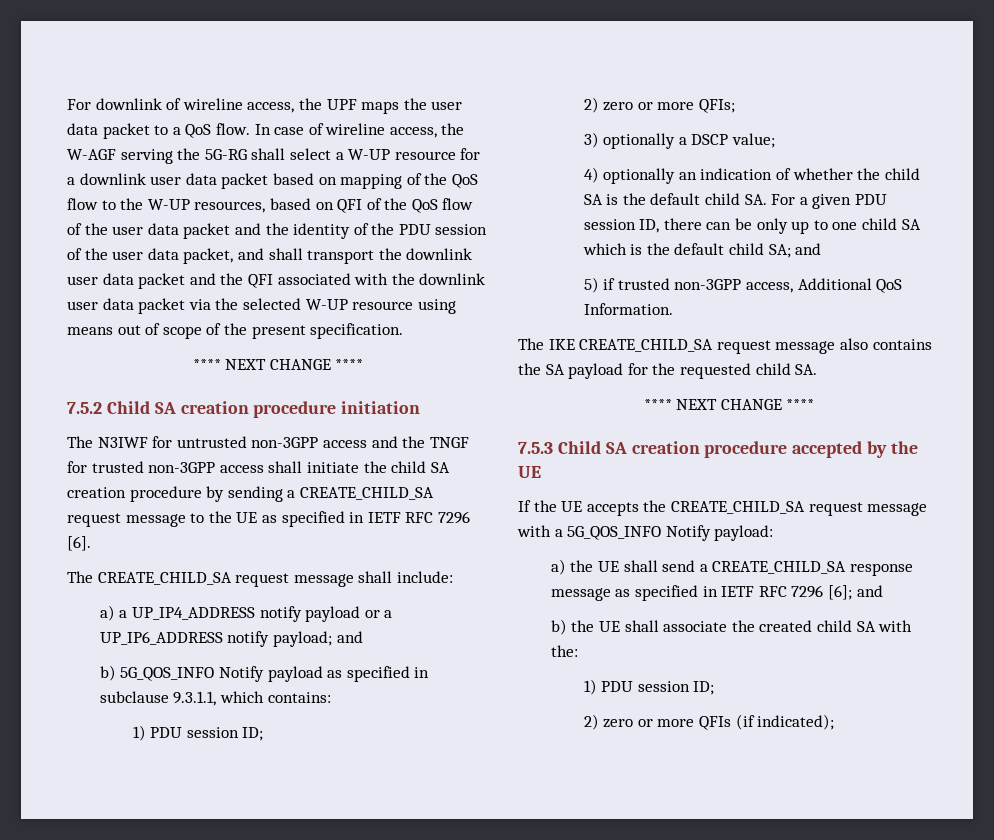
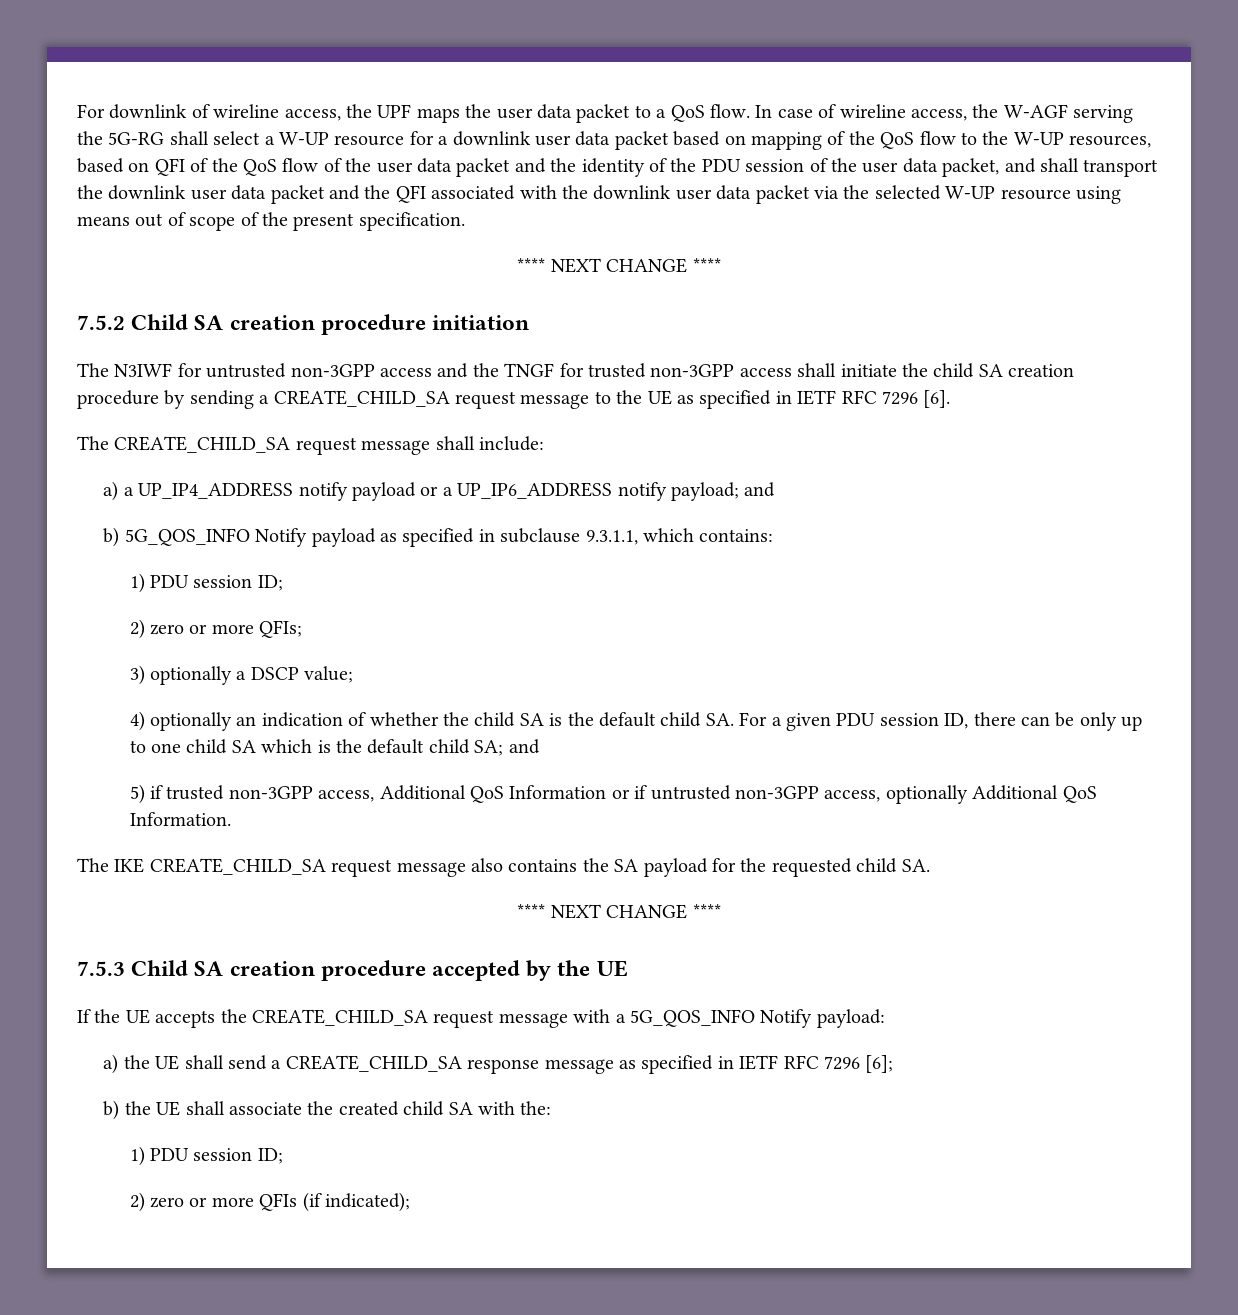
(903, 286) none -> [509,785,1097,804] Information or if untrusted non-3GPP access, optionally Additional QoS
[856,585,883,597] and -> (894, 1064) none

